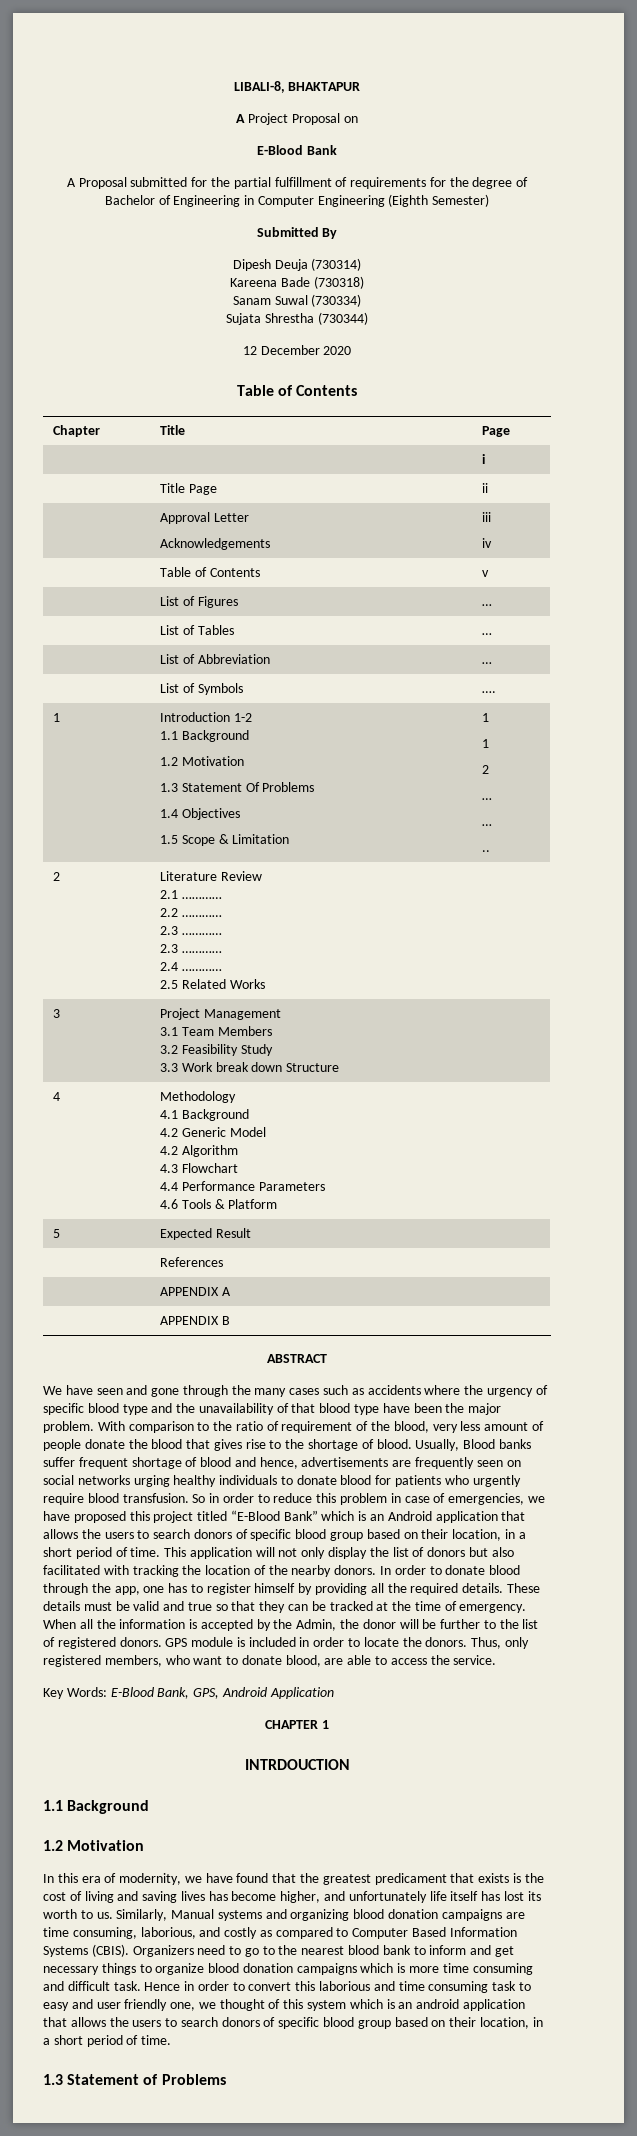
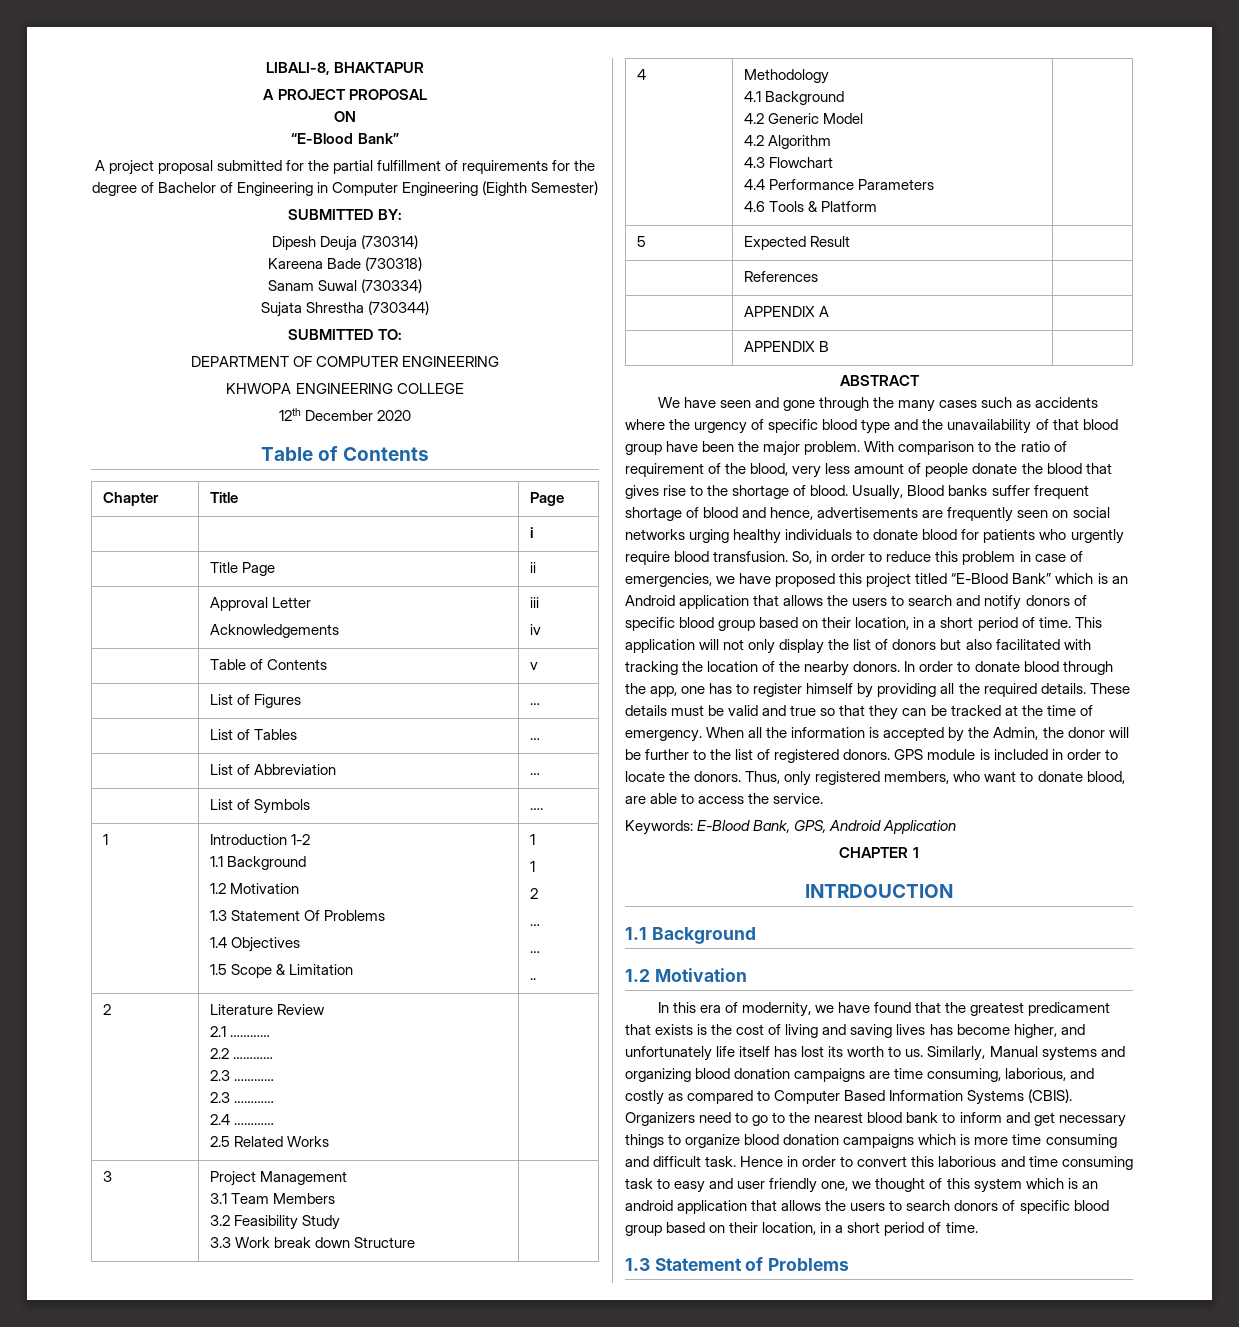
[248,113,358,125] [257,145,337,155] [66,177,127,189] Project Proposal on // E-Blood Bank // A Proposal -> [277,89,427,100] [334,111,356,122] [291,133,399,144] [94,160,213,175] PROJECT PROPOSAL // ON // “E-Blood Bank” // A project proposal
[256,227,338,239] Submitted By -> [288,209,402,220] SUBMITTED BY:
[242,346,257,355] 12 -> [288,329,402,340] [190,356,500,367] [226,383,464,394] [278,408,301,421] SUBMITTED TO: // DEPARTMENT OF COMPUTER ENGINEERING // KHWOPA ENGINEERING COLLEGE // 12th
[354,1404,380,1415] type -> [625,444,662,455] group
[192,1494,206,1503] So -> [792,551,813,564] So,
(191, 1534) none -> [956,595,1022,610] and notify
[43,1687,107,1699] Key Words: -> [625,820,693,835] Keywords:

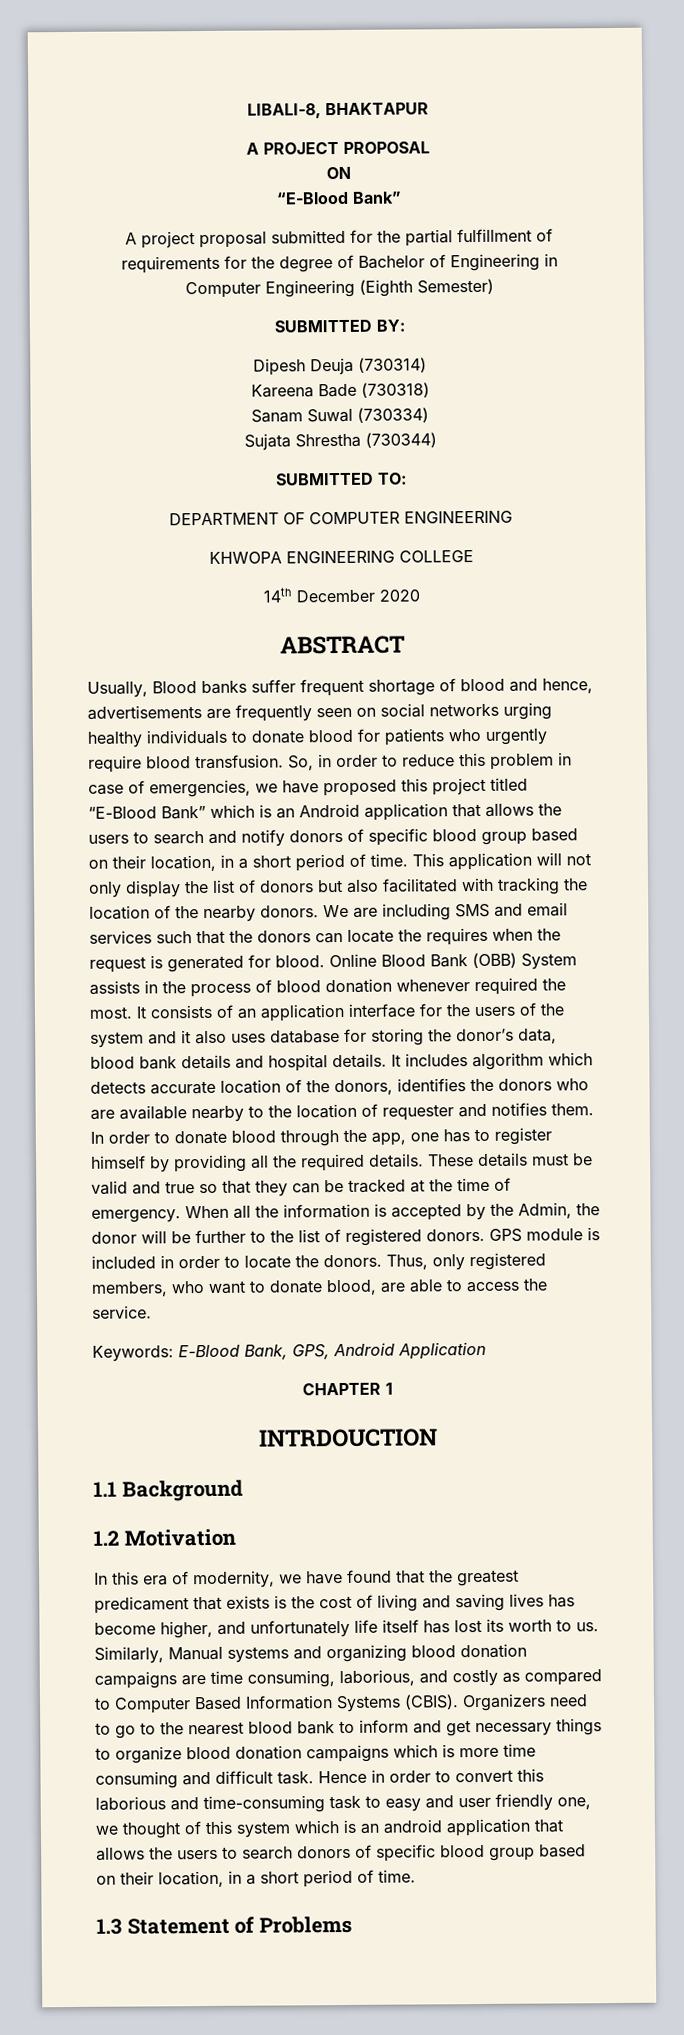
[278,408,301,421] 12th -> [262,587,292,603] 14th
[260,446,430,461] [102,492,159,506] [209,492,238,503] [529,492,564,506] [529,527,533,538] [209,562,275,576] [529,562,536,573] [209,597,311,611] [209,624,339,638] [529,597,539,608] [529,624,541,635] [209,659,327,670] [529,662,538,670] [209,694,301,708] [529,703,540,705] [209,729,297,740] [529,738,540,740] [209,764,336,775] [529,773,540,775] [209,799,310,814] [529,808,543,810] [102,834,108,845] [209,834,310,845] [209,856,306,870] [209,883,299,894] [209,910,385,921] [209,937,300,952] [209,964,353,978] [529,834,535,845] [529,861,535,872] [529,888,538,899] [529,924,540,926] [529,951,540,953] [529,978,536,980] [102,1004,111,1015] [209,1004,325,1015] [209,1026,270,1037] [209,1048,273,1059] [209,1070,274,1081] [209,1092,274,1103] [209,1114,274,1125] [209,1136,329,1147] [102,1171,112,1182] [209,1171,347,1186] [209,1193,335,1204] [209,1215,340,1230] [209,1237,415,1248] [636,69,646,80] [743,69,829,84] [743,91,844,105] [743,113,863,124] [743,135,831,149] [743,157,833,168] [743,179,934,190] [743,201,877,212] [636,236,646,247] [743,236,850,250] [743,271,818,282] [743,306,829,317] [743,341,829,352] [839,375,920,386] [657,397,1099,412] [625,419,1118,434] [625,441,1067,456] [625,463,1112,478] [625,485,849,499] Table of Contents // Chapter | Title | Page // | | i // | Title Page | ii // | Approval Letter // Acknowledgements | iii // iv // | Table of Contents | v // | List of Figures | … // | List of Tables | … // | List of Abbreviation | … // | List of Symbols | …. // 1 | Introduction 1-2 // 1.1 Background // 1.2 Motivation // 1.3 Statement Of Problems // 1.4 Objectives // 1.5 Scope & Limitation | 1 // 1 // 2 // … // … // .. // 2 | Literature Review // 2.1 ………… // 2.2 ………… // 2.3 ………… // 2.3 ………… // 2.4 ………… // 2.5 Related Works | // 3 | Project Management // 3.1 Team Members // 3.2 Feasibility Study // 3.3 Work break down Structure | // 4 | Methodology // 4.1 Background // 4.2 Generic Model // 4.2 Algorithm // 4.3 Flowchart // 4.4 Performance Parameters // 4.6 Tools & Platform | // 5 | Expected Result | // | References | // | APPENDIX A | // | APPENDIX B | // ABSTRACT // We have seen and gone through the many cases such as accidents where the urgency of specific blood type and the unavailability of that blood group have been the major problem. With comparison to the ratio of requirement of the blood, very less amount of people donate the blood that gives rise to the shortage of blood. -> [279,635,406,655] ABSTRACT //
(901, 666) none -> [323,902,568,921] [89,927,561,946] [89,952,577,973] [89,977,566,998] [89,1002,564,1022] [90,1028,557,1048] [90,1052,593,1072] [90,1078,589,1096] [90,1102,594,1123] We are including SMS and email services such that the donors can locate the requires when the request is generated for blood. Online Blood Bank (OBB) System assists in the process of blood donation whenever required the most. It consists of an application interface for the users of the system and it also uses database for storing the donor’s data, blood bank details and hospital details. It includes algorithm which detects accurate location of the donors, identifies the donors who are available nearby to the location of requester and notifies them.
[1028,1156,1133,1170] time consuming -> [203,1795,325,1814] time-consuming

